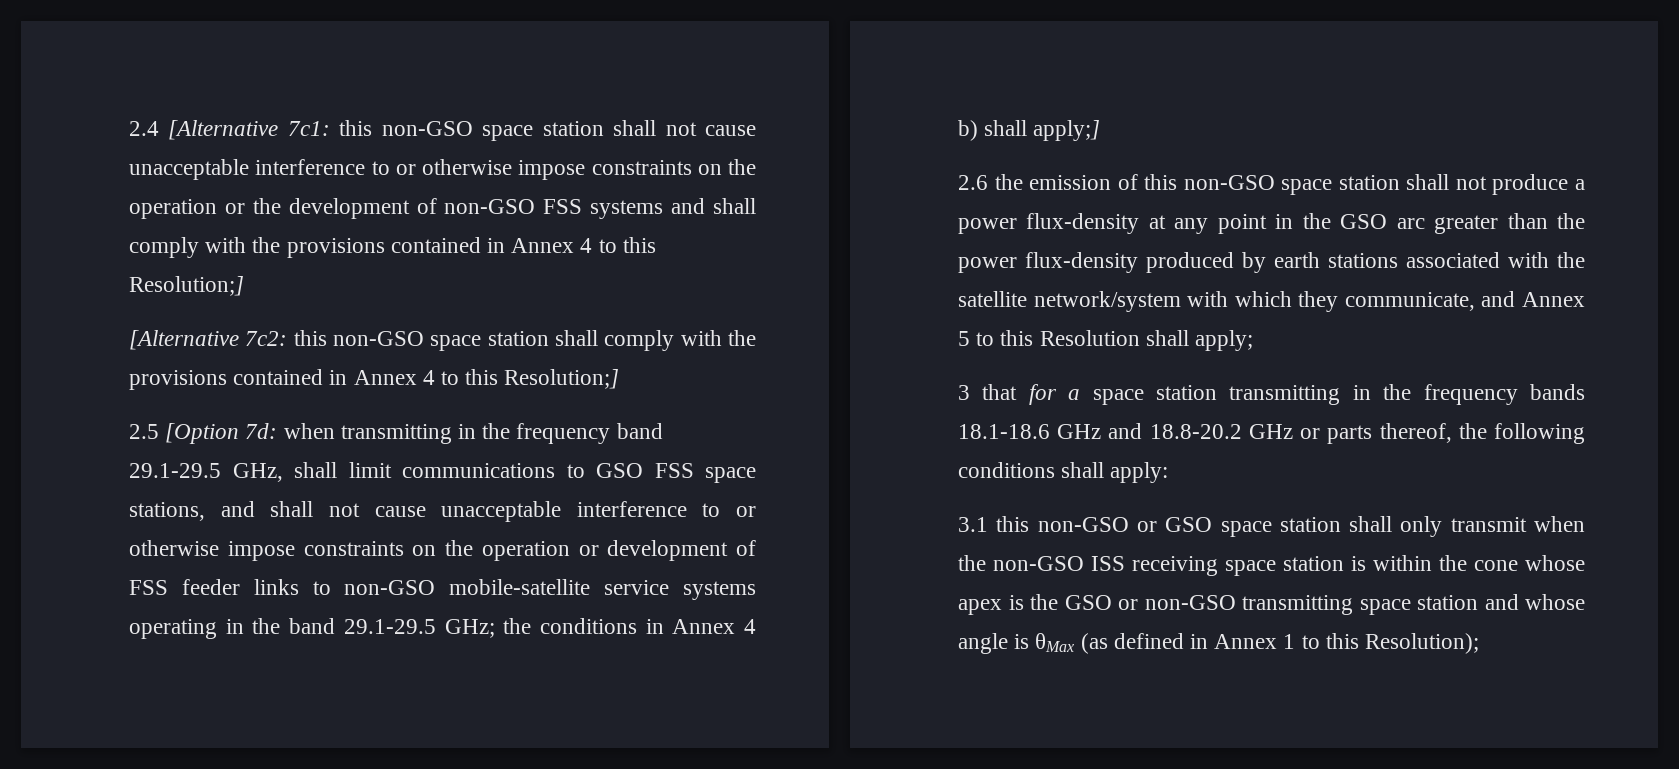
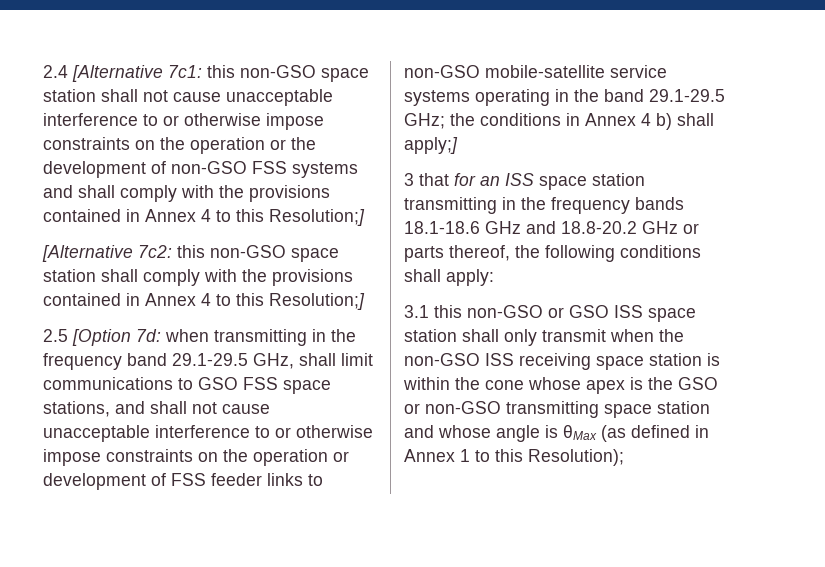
[958,174,1585,195] [958,213,1585,234] [958,252,1585,273] [958,291,1585,312] [958,330,1254,351] // 2.6 the emission of this non-GSO space station shall not produce a power flux-density at any point in the GSO arc greater than the power flux-density produced by earth stations associated with the satellite network/system with which they communicate, and Annex 5 to this Resolution shall apply; -> (458, 145) none
[1068,389,1081,400] a -> [480,173,534,186] an ISS
(1213, 524) none -> [614,305,643,318] ISS

